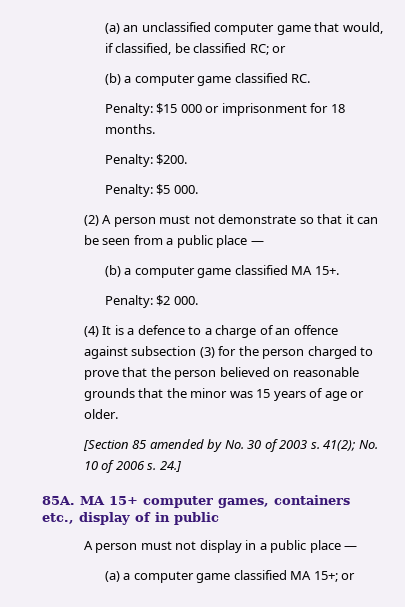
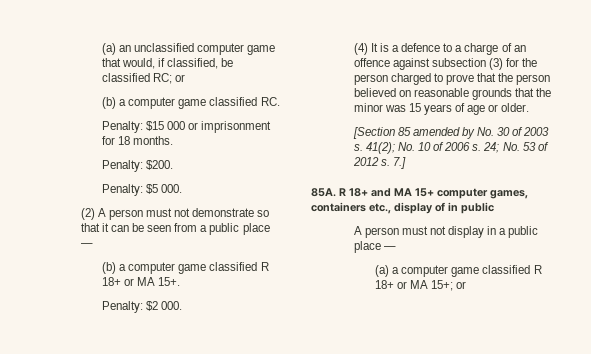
(288, 270) none -> [260,262,269,271] [102,277,135,286] R 18+ or
[159,461,181,472] [42,496,75,505] 24.] // 85A. -> [483,142,549,153] [352,157,406,169] [311,188,391,197] 24; No. 53 of 2012 s. 7.] // 85A. R 18+ and
(287, 575) none -> [533,265,542,274] [375,280,408,289] R 18+ or

